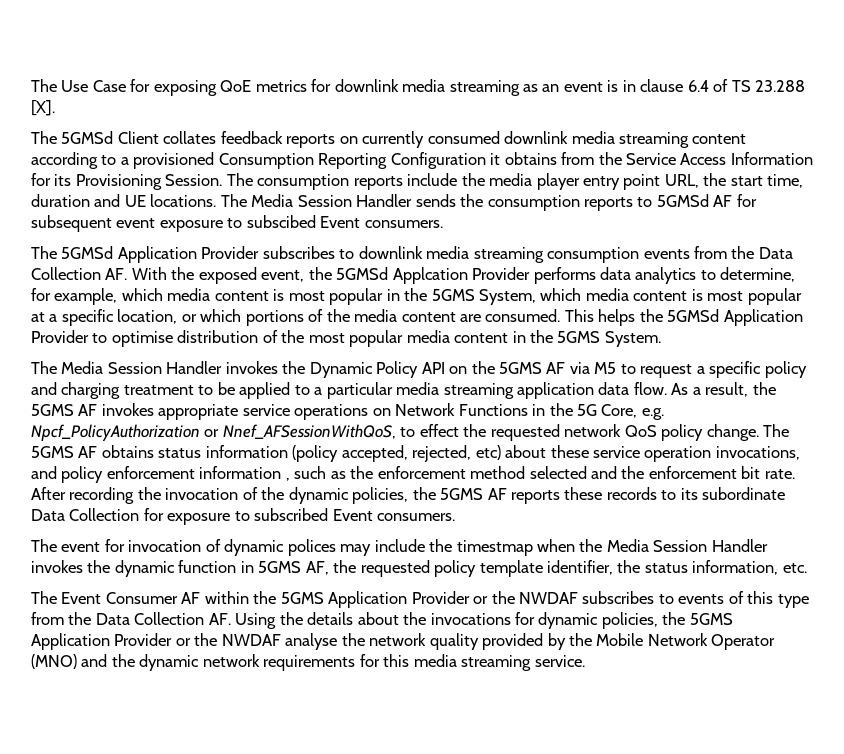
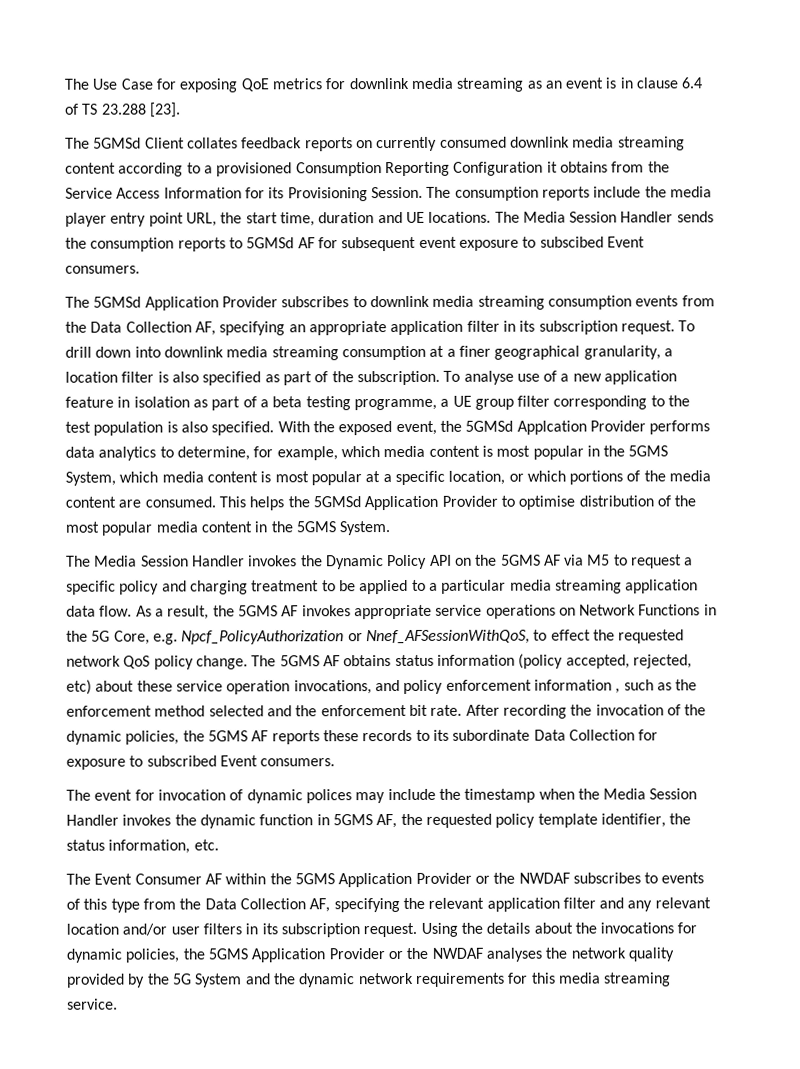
[31,100,55,116] [X]. -> [149,102,181,118] [23].
[105,268,128,280] AF. -> [194,320,696,336] [65,345,673,361] [65,370,678,386] [65,395,691,411] [65,421,275,436] AF, specifying an appropriate application filter in its subscription request. To drill down into downlink media streaming consumption at a finer geographical granularity, a location filter is also specified as part of the subscription. To analyse use of a new application feature in isolation as part of a beta testing programme, a UE group filter corresponding to the test population is also specified.
[456,540,533,556] timestmap -> [464,788,536,803] timestamp
[208,613,231,625] AF. -> [309,897,711,913] [66,922,418,938] AF, specifying the relevant application filter and any relevant location and/or user filters in its subscription request.
[285,633,338,650] analyse -> [485,947,542,962] analyses
[596,633,776,650] [31,654,77,669] Mobile Network Operator (MNO) -> [171,973,243,988] 5G System

